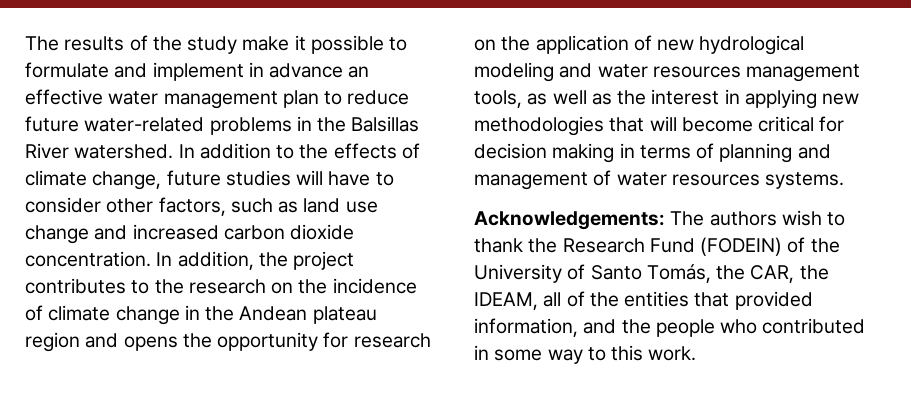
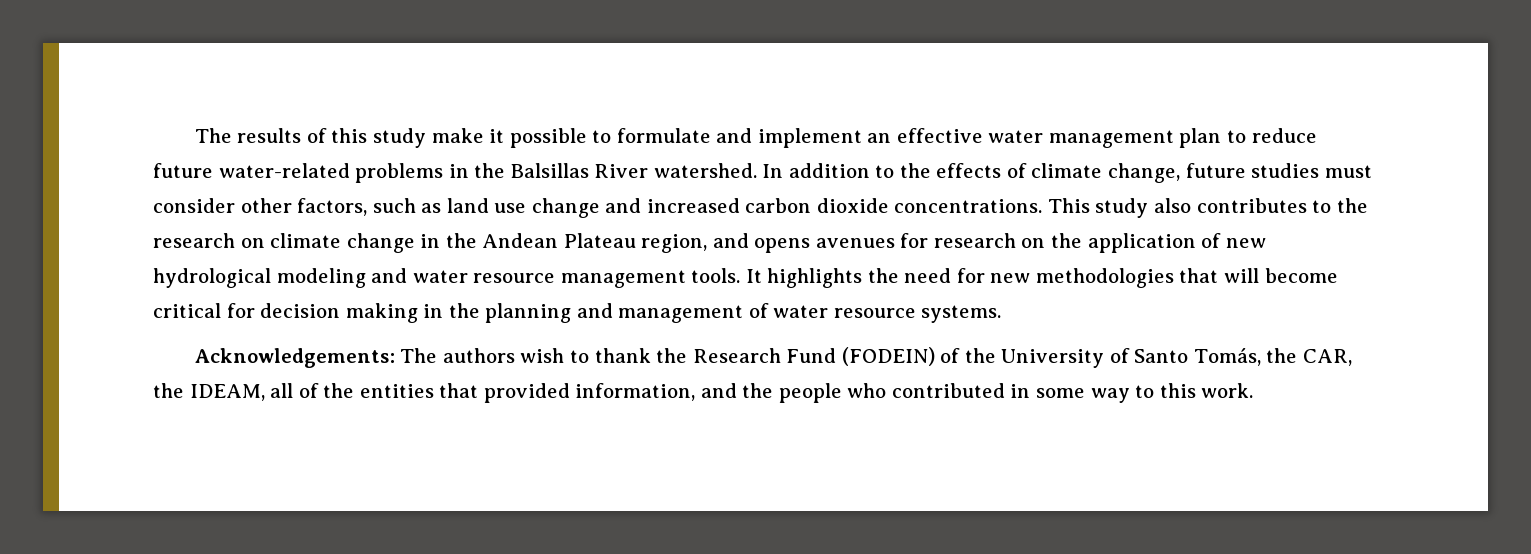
[152,36,182,51] the -> [331,128,368,143] this
[248,62,344,78] in advance -> (862, 138) none
[296,170,394,186] will have to -> [1324,165,1372,178] must
[25,251,355,270] concentration. In addition, the project -> [894,198,1192,218] concentrations. This study also
[298,278,417,294] [25,305,43,321] the incidence of -> (265, 243) none
[312,306,377,324] [25,332,319,352] plateau region and opens the opportunity -> [563,233,895,253] Plateau region, and opens avenues
[652,64,861,82] [474,89,817,109] resources management tools, as well as the interest in applying -> [473,268,985,288] resource management tools. It highlights the need for
[639,143,715,159] terms of -> [448,303,480,318] the
[671,174,760,186] resources -> [833,308,916,318] resource

